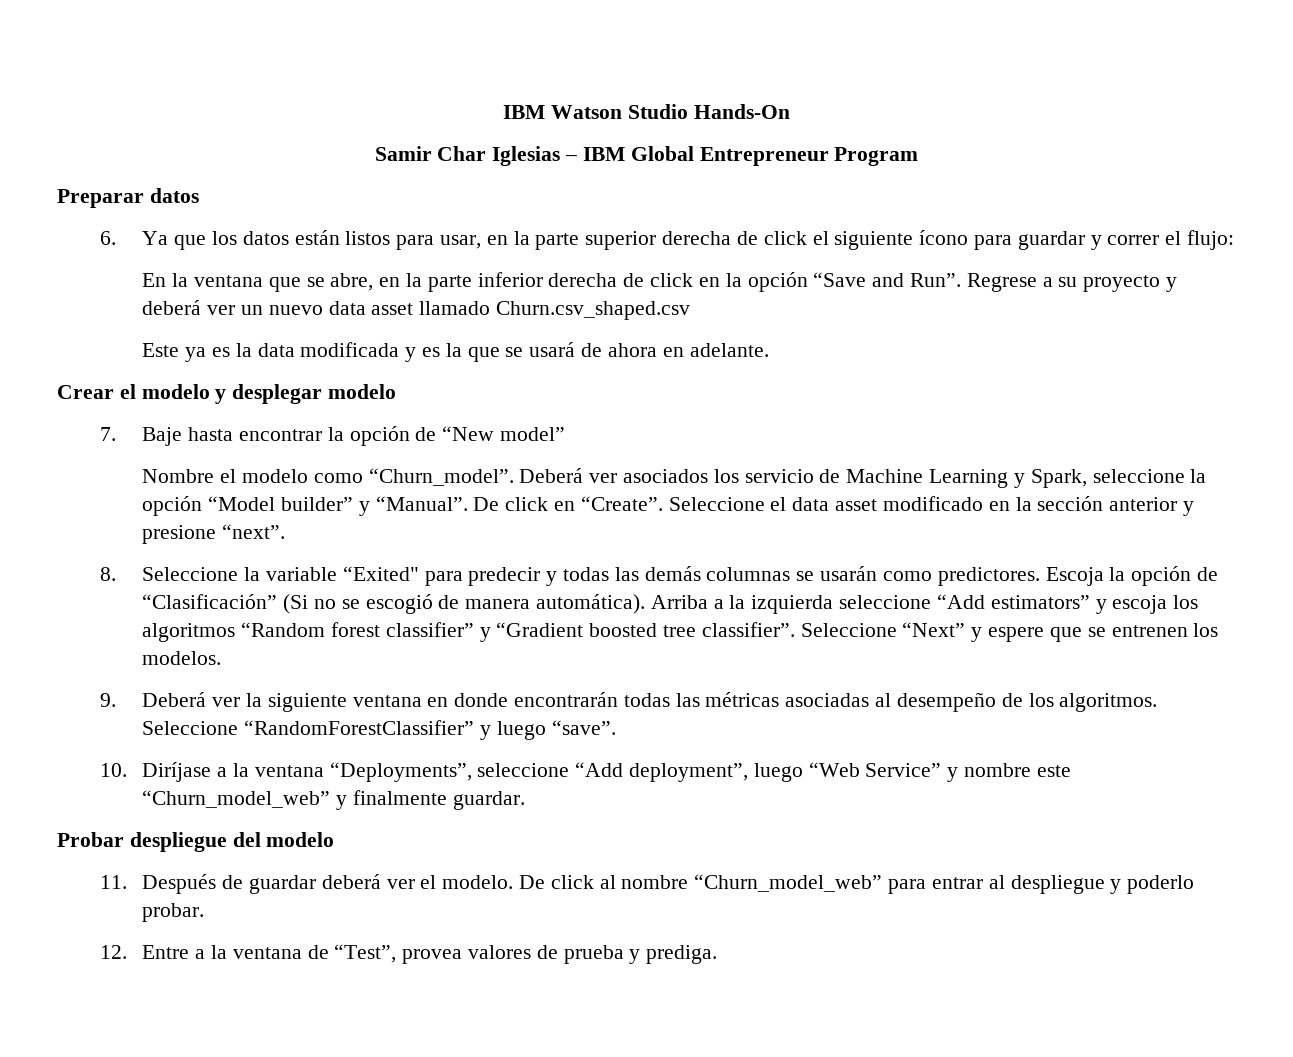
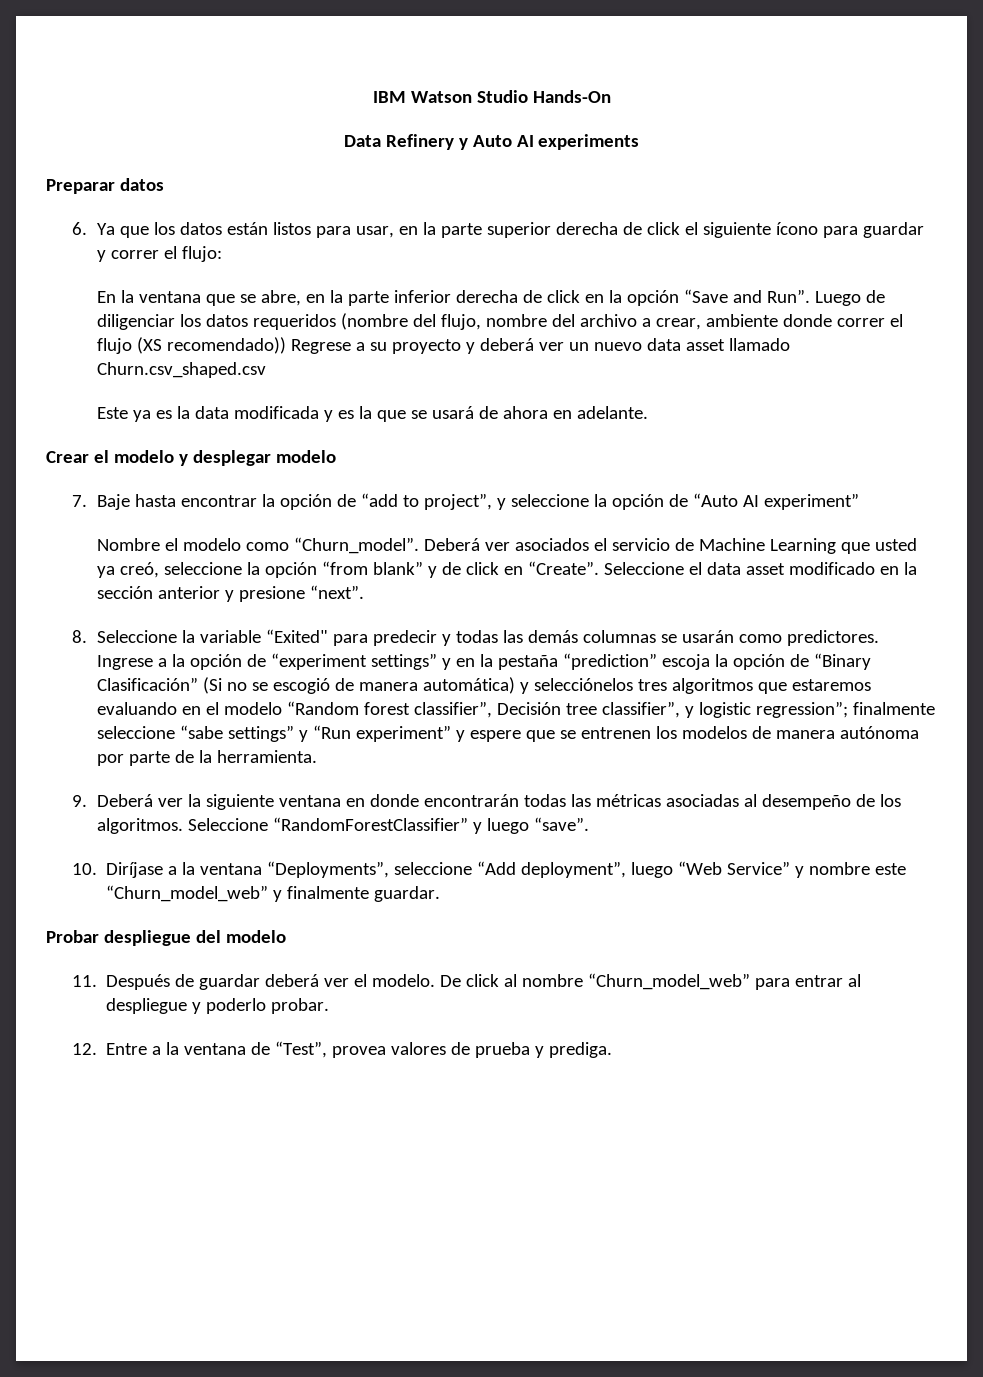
[374,146,919,166] Samir Char Iglesias – IBM Global Entrepreneur Program -> [343,134,640,150] Data Refinery y Auto AI experiments
(961, 280) none -> [815,290,886,306] [97,313,904,330] [97,337,287,354] Luego de diligenciar los datos requeridos (nombre del flujo, nombre del archivo a crear, ambiente donde correr el flujo (XS recomendado))
[442,426,566,441] “New model” -> [361,493,860,510] “add to project”, y seleccione la opción de “Auto AI experiment”
[713,469,739,483] los -> [594,538,608,551] el
[1013,469,1207,488] [142,496,500,516] y Spark, seleccione la opción “Model builder” y “Manual”. De -> [841,538,918,554] [97,561,462,578] que usted ya creó, seleccione la opción “from blank” y de
[1045,566,1218,586] [142,594,278,609] Escoja la opción de “Clasificación” -> [97,653,872,670] [97,677,199,691] Ingrese a la opción de “experiment settings” y en la pestaña “prediction” escoja la opción de “Binary Clasificación”
[536,594,1199,614] [142,622,966,642] automática). Arriba a la izquierda seleccione “Add estimators” y escoja los algoritmos “Random forest classifier” y “Gradient boosted tree classifier”. Seleccione “Next” -> [423,677,872,694] [97,701,936,718] [97,725,452,742] automática) y selecciónelos tres algoritmos que estaremos evaluando en el modelo “Random forest classifier”, Decisión tree classifier”, y logistic regression”; finalmente seleccione “sabe settings” y “Run experiment”
[142,651,222,665] modelos. -> [682,726,920,739] [97,750,318,766] modelos de manera autónoma por parte de la herramienta.

